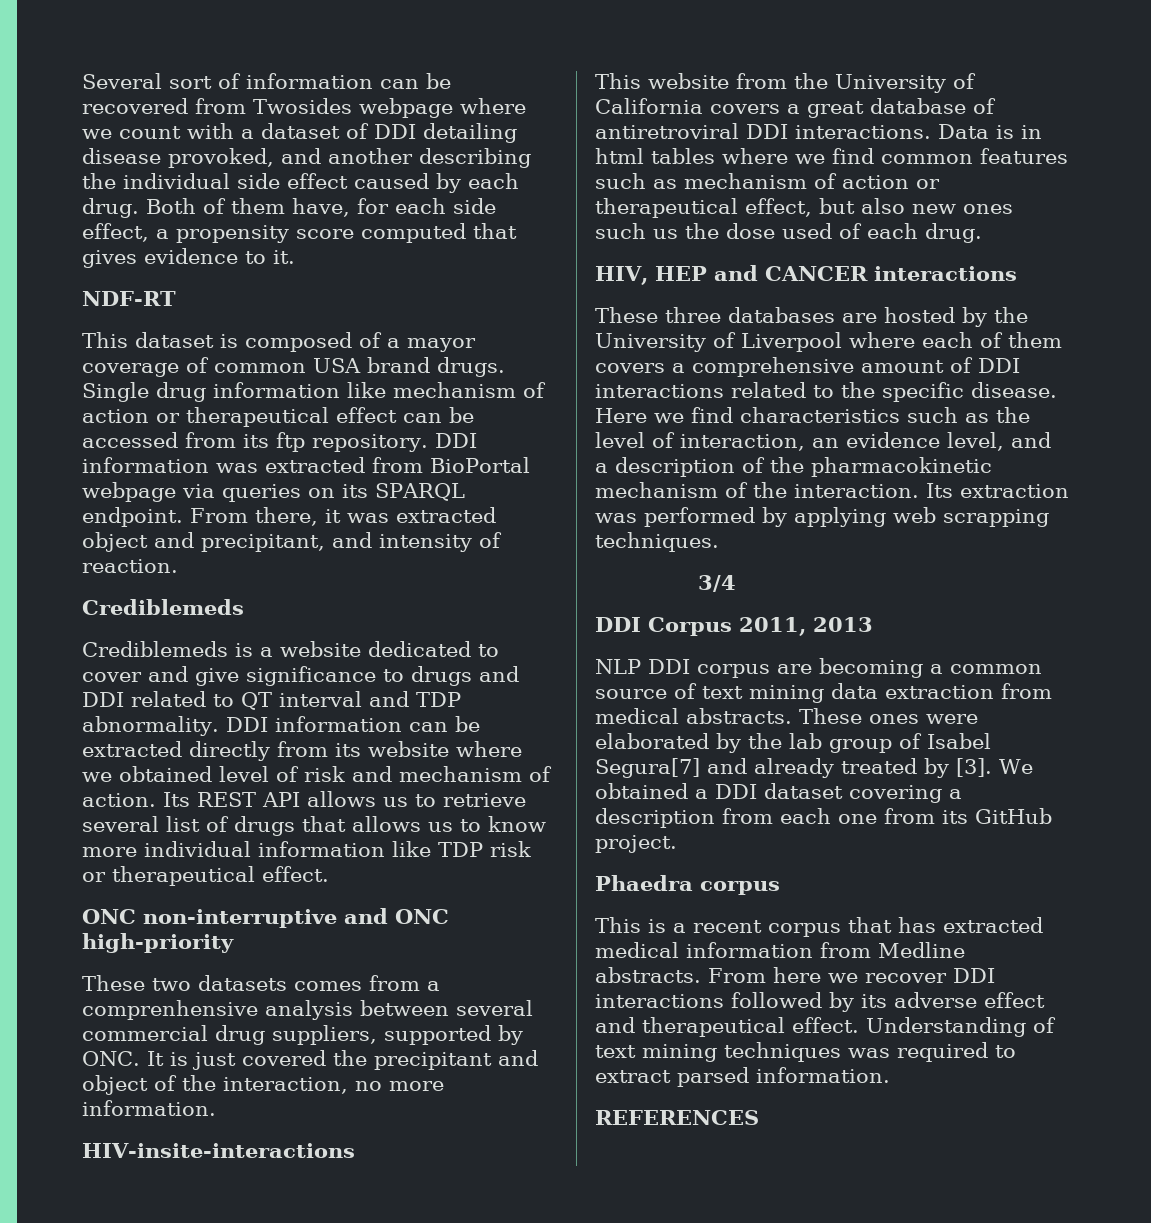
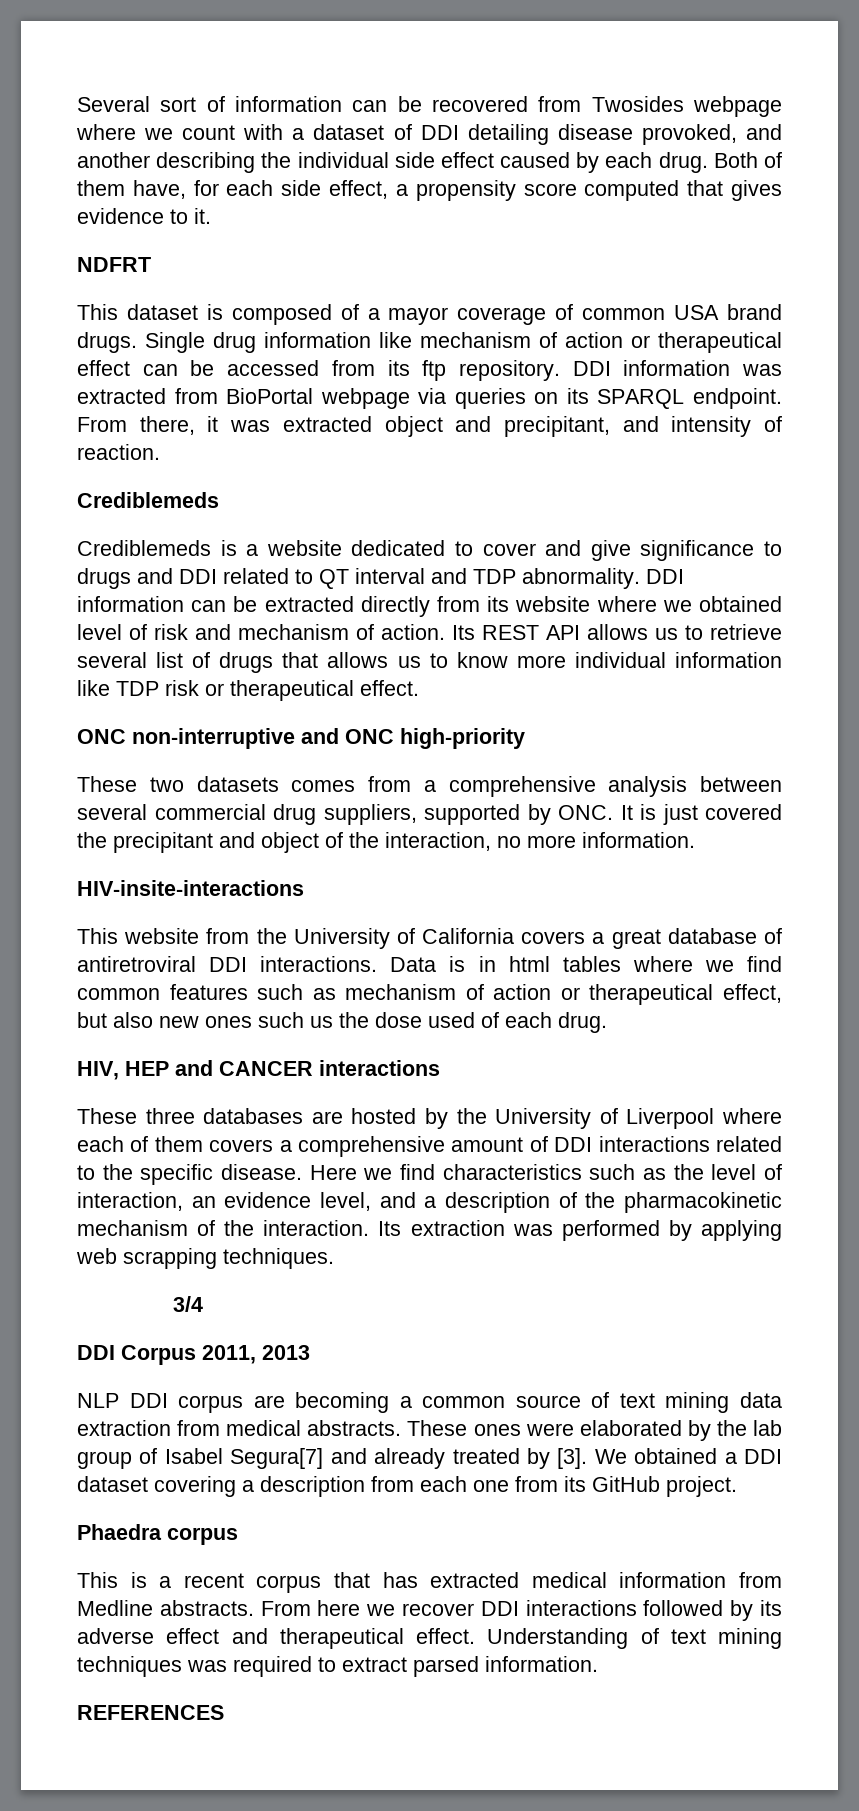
[82,291,176,306] NDF-RT -> [77,257,151,272] NDFRT
[82,1000,258,1020] comprenhensive -> [448,776,596,797] comprehensive

